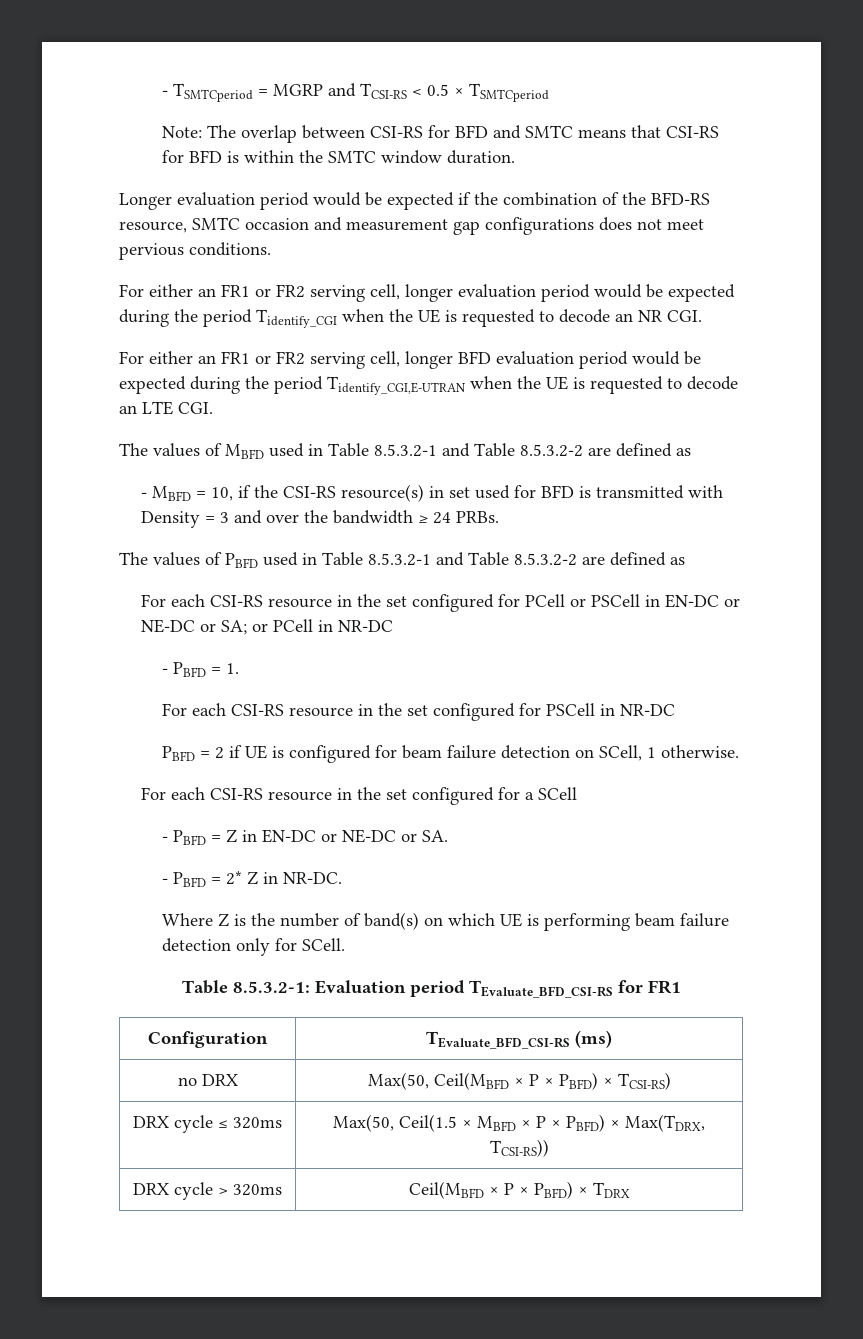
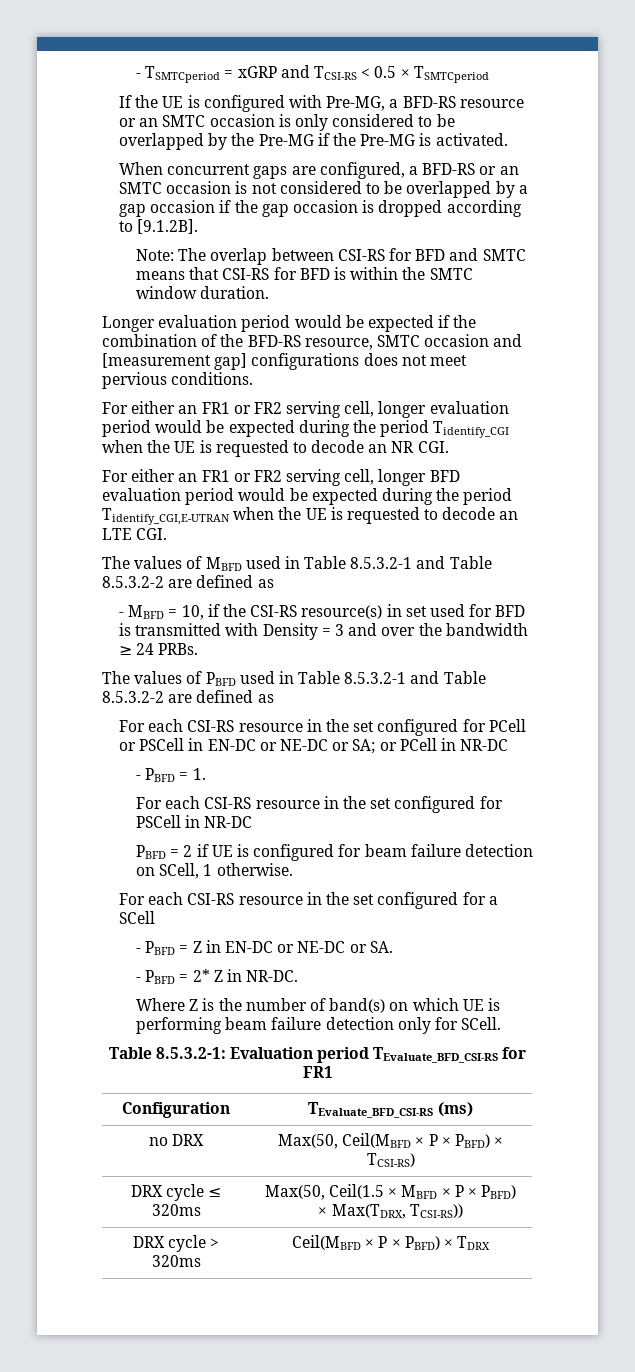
[273,84,324,96] MGRP -> [237,66,277,78] xGRP
(550, 92) none -> [119,95,524,112] [119,114,455,131] [119,133,508,150] [119,162,519,179] [119,181,528,198] [119,200,522,217] [119,219,199,234] // If the UE is configured with Pre-MG, a BFD-RS resource or an SMTC occasion is only considered to be overlapped by the Pre-MG if the Pre-MG is activated. // When concurrent gaps are configured, a BFD-RS or an SMTC occasion is not considered to be overlapped by a gap occasion if the gap occasion is dropped according to [9.1.2B].
[346,219,480,235] measurement gap -> [102,353,248,370] [measurement gap]

